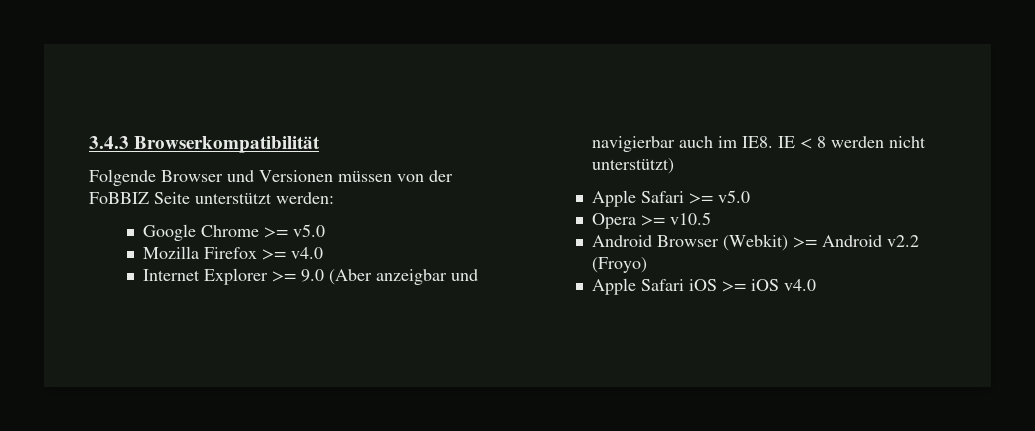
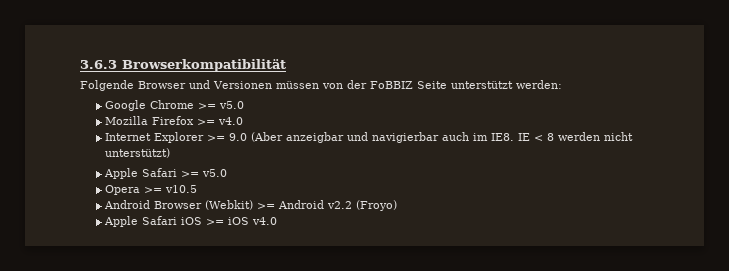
[89,136,129,149] 3.4.3 -> [80,60,117,69] 3.6.3

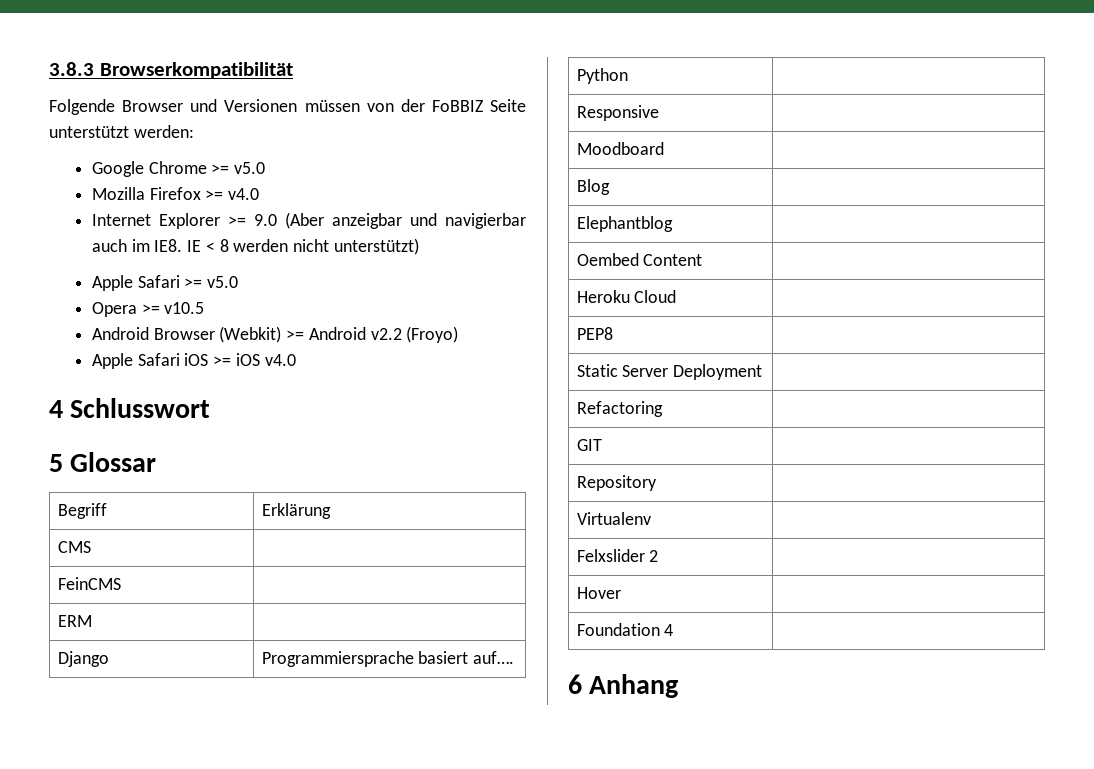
[80,60,117,69] 3.6.3 -> [49,62,94,76] 3.8.3
(278, 221) none -> [49,398,211,418] [49,452,157,472] [57,503,107,519] [261,503,331,519] [57,541,91,553] [57,577,121,590] [57,615,92,627] [57,651,109,667] [261,651,515,667] [576,68,628,84] [576,105,659,121] [576,142,664,155] [576,179,610,195] [576,216,673,232] [576,253,703,266] [576,290,677,303] [576,327,613,340] [576,364,763,380] [576,401,663,417] [576,439,602,451] [576,475,657,491] [576,512,651,525] [576,549,659,562] [576,587,621,599] [576,623,674,636] [568,674,679,698] // 4 Schlusswort // 5 Glossar // Begriff | Erklärung // CMS | // FeinCMS | // ERM | // Django | Programmiersprache basiert auf…. // Python | // Responsive | // Moodboard | // Blog | // Elephantblog | // Oembed Content | // Heroku Cloud | // PEP8 | // Static Server Deployment | // Refactoring | // GIT | // Repository | // Virtualenv | // Felxslider 2 | // Hover | // Foundation 4 | // 6 Anhang

